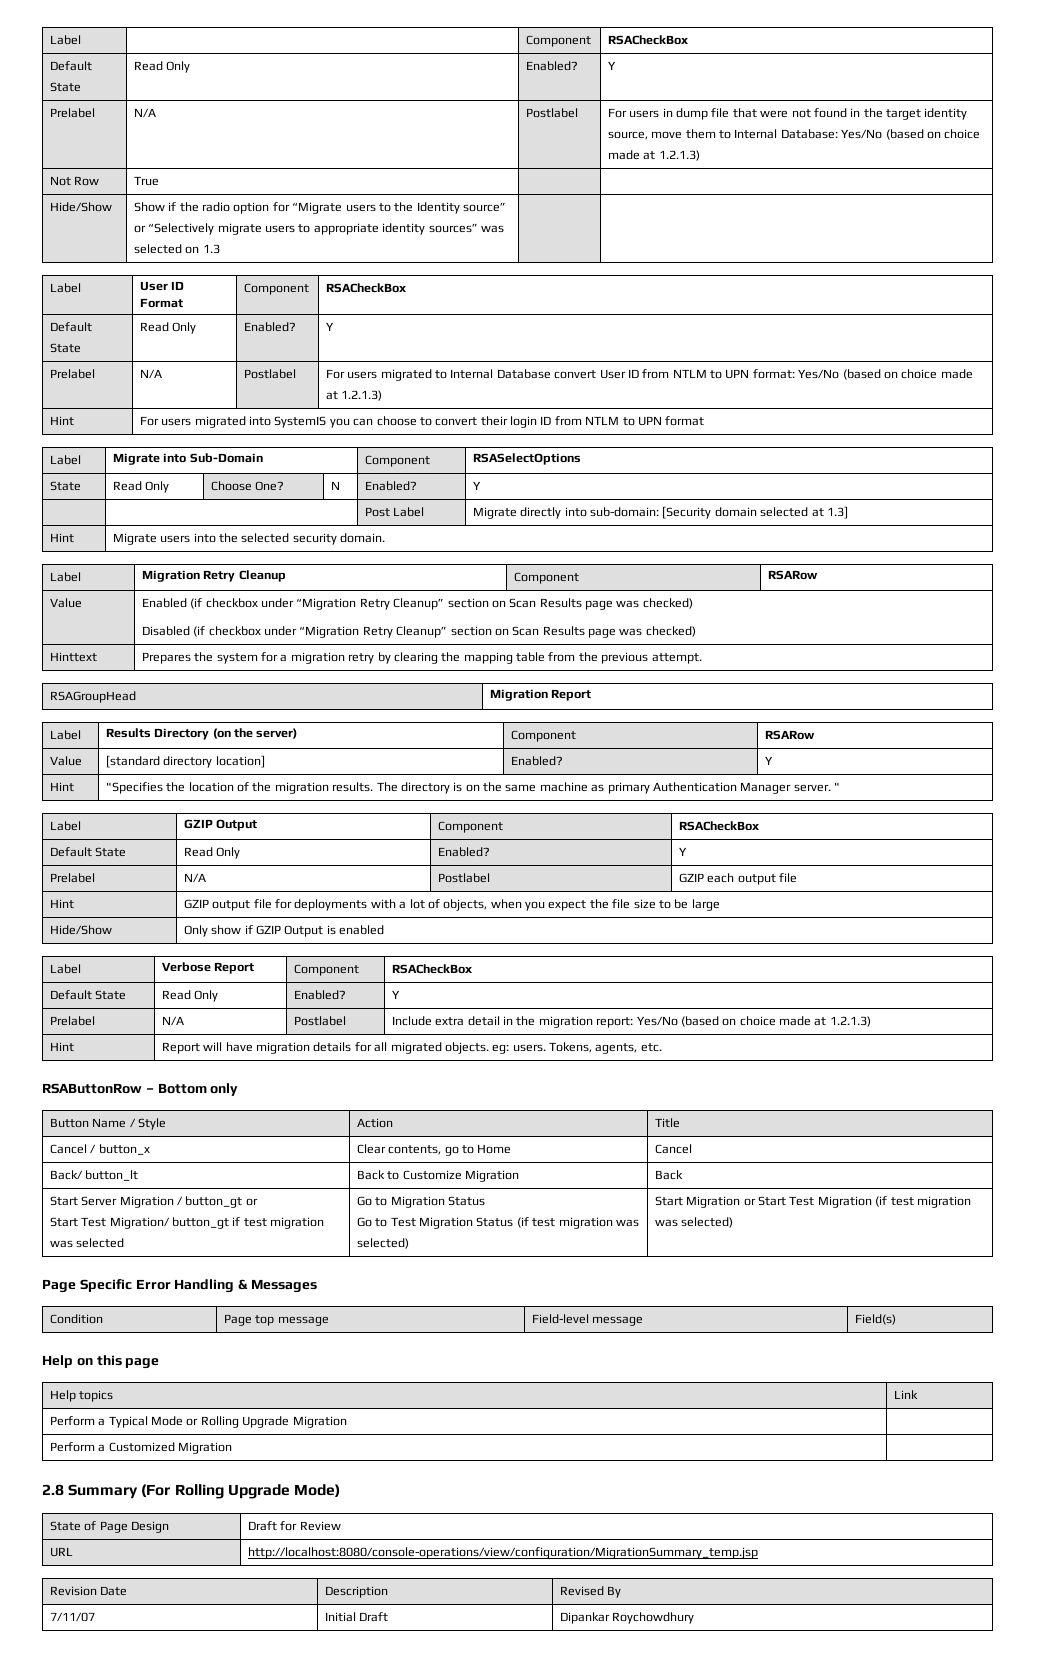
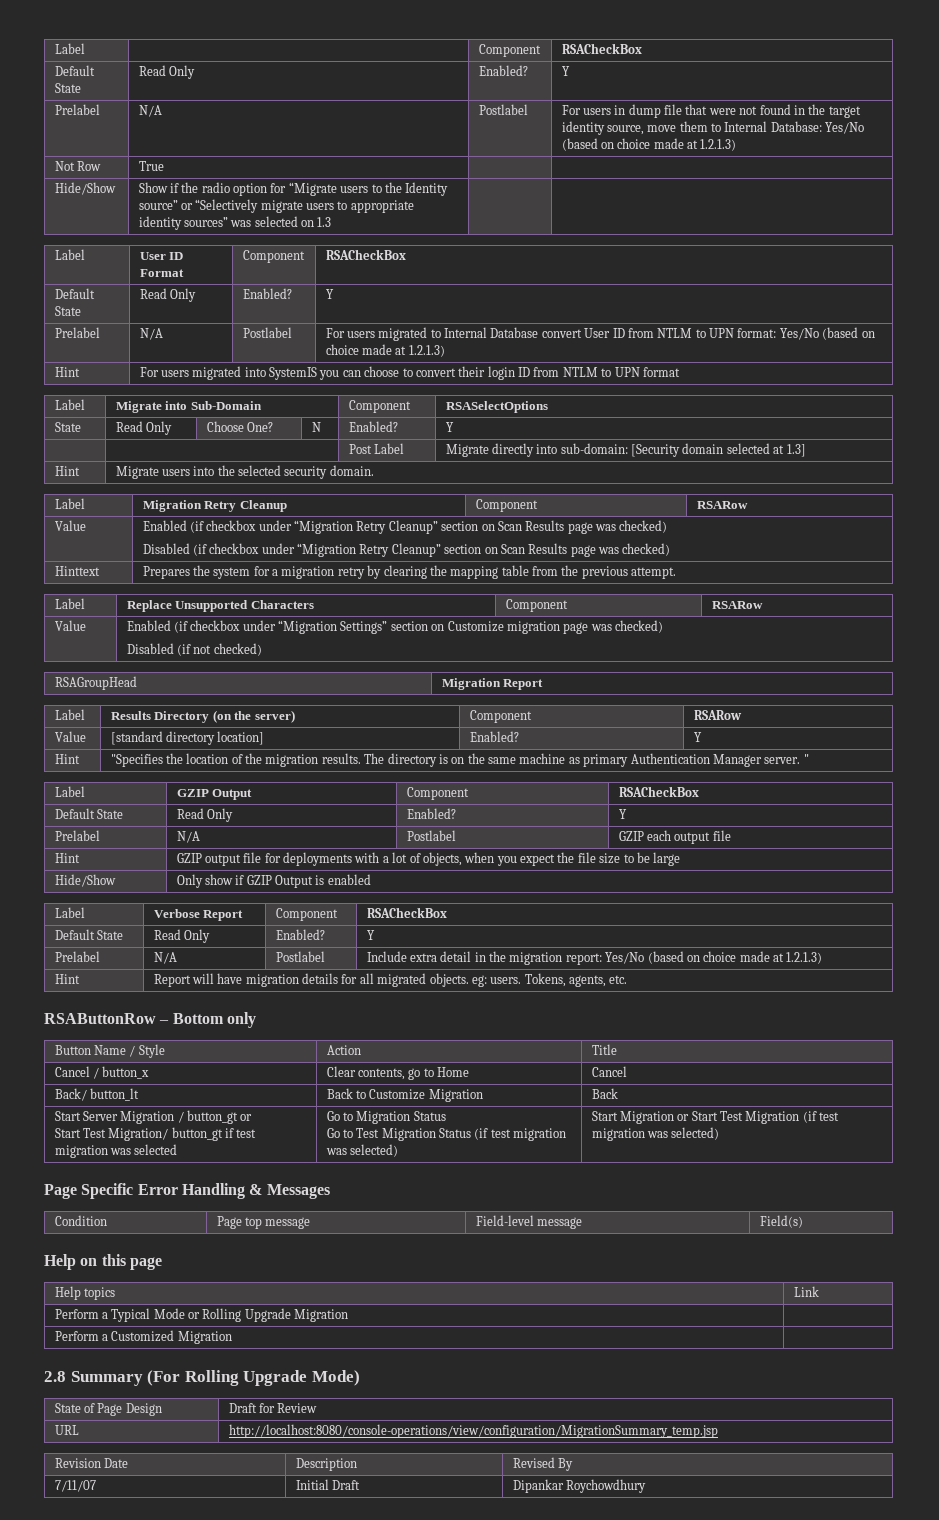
(702, 658) none -> [54,598,85,609] [126,600,314,612] [505,599,568,612] [711,601,763,609] [54,620,86,631] [126,620,664,634] [126,643,262,656] // Label | Replace Unsupported Characters | Component | RSARow // Value | Enabled (if checkbox under “Migration Settings” section on Customize migration page was checked) // Disabled (if not checked)

